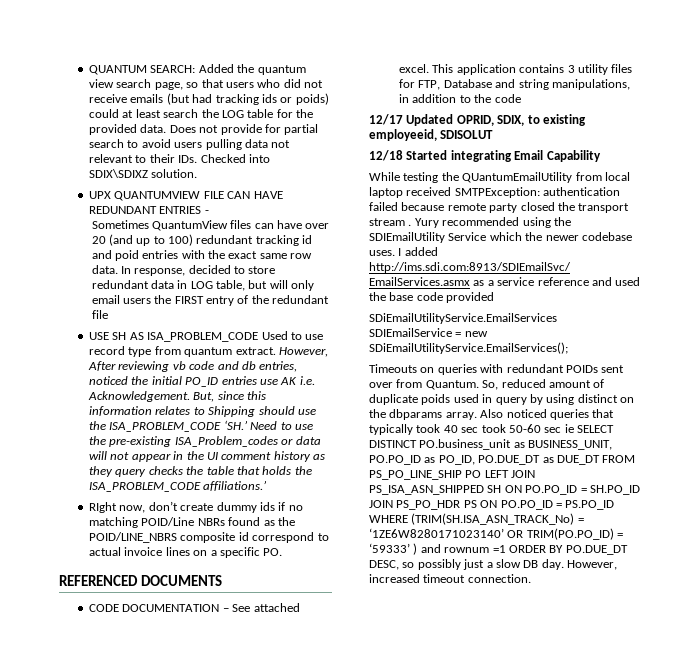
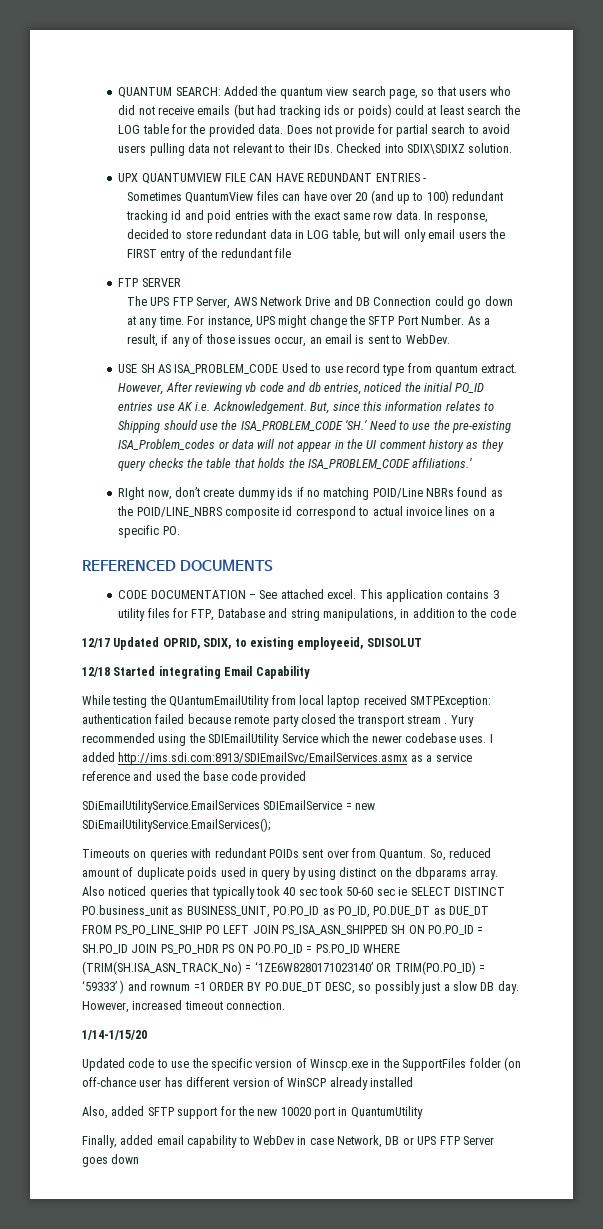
(108, 314) none -> [118,278,181,287] [127,296,513,309] [127,315,490,328] [127,334,450,347] // FTP SERVER // The UPS FTP Server, AWS Network Drive and DB Connection could go down at any time. For instance, UPS might change the SFTP Port Number. As a result, if any of those issues occur, an email is sent to WebDev.
(531, 578) none -> [82,1030,147,1040] [82,1057,521,1071] [82,1077,413,1090] [82,1106,423,1119] [82,1135,494,1148] [82,1154,140,1167] // 1/14-1/15/20 // Updated code to use the specific version of Winscp.exe in the SupportFiles folder (on off-chance user has different version of WinSCP already installed // Also, added SFTP support for the new 10020 port in QuantumUtility // Finally, added email capability to WebDev in case Network, DB or UPS FTP Server goes down

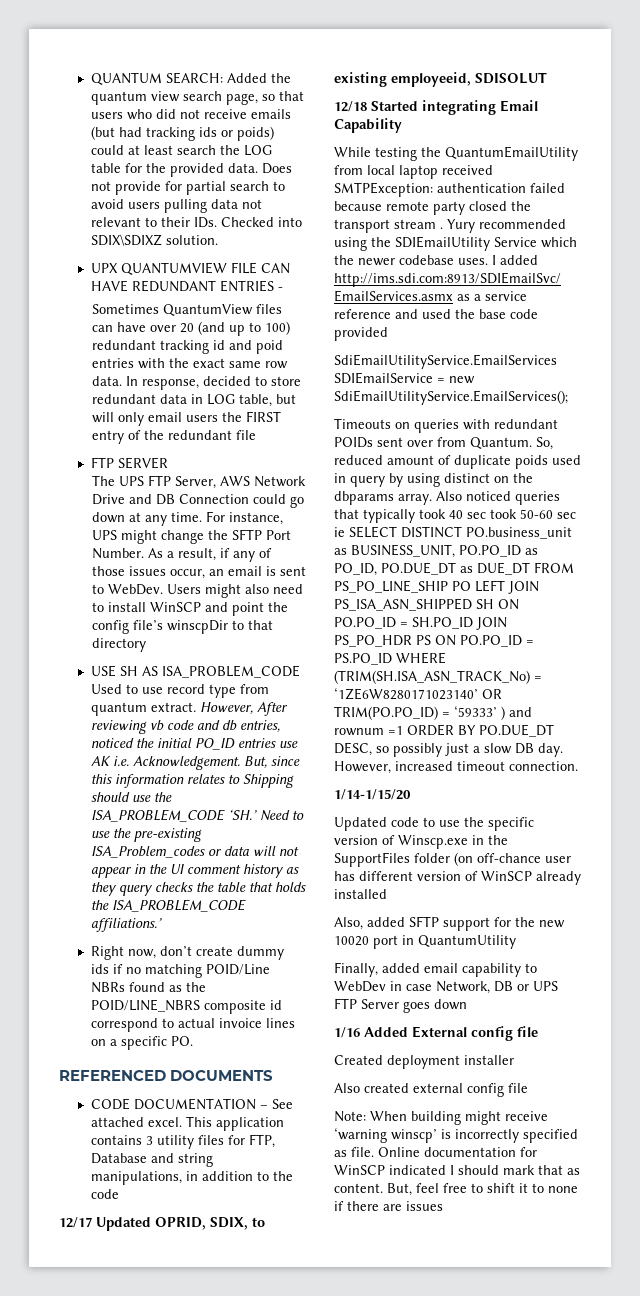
(450, 339) none -> [166,584,303,598] [91,602,288,616] [91,620,273,634] [91,638,146,652] Users might also need to install WinSCP and point the config file’s winscpDir to that directory
[118,487,145,500] RIght -> [91,946,125,960] Right
[169,695,270,708] QUantumEmailUtility -> [445,146,578,161] QuantumEmailUtility
[82,800,260,813] SDiEmailUtilityService.EmailServices -> [334,354,557,369] SdiEmailUtilityService.EmailServices
[82,818,270,832] SDiEmailUtilityService.EmailServices(); -> [334,390,568,405] SdiEmailUtilityService.EmailServices();
(140, 1159) none -> [334,1026,538,1041] [334,1055,514,1069] [334,1083,528,1097] [334,1111,548,1125] [334,1127,578,1143] [334,1147,537,1157] [334,1165,580,1175] [334,1183,578,1196] [334,1201,443,1211] // 1/16 Added External config file // Created deployment installer // Also created external config file // Note: When building might receive ‘warning winscp’ is incorrectly specified as file. Online documentation for WinSCP indicated I should mark that as content. But, feel free to shift it to none if there are issues

